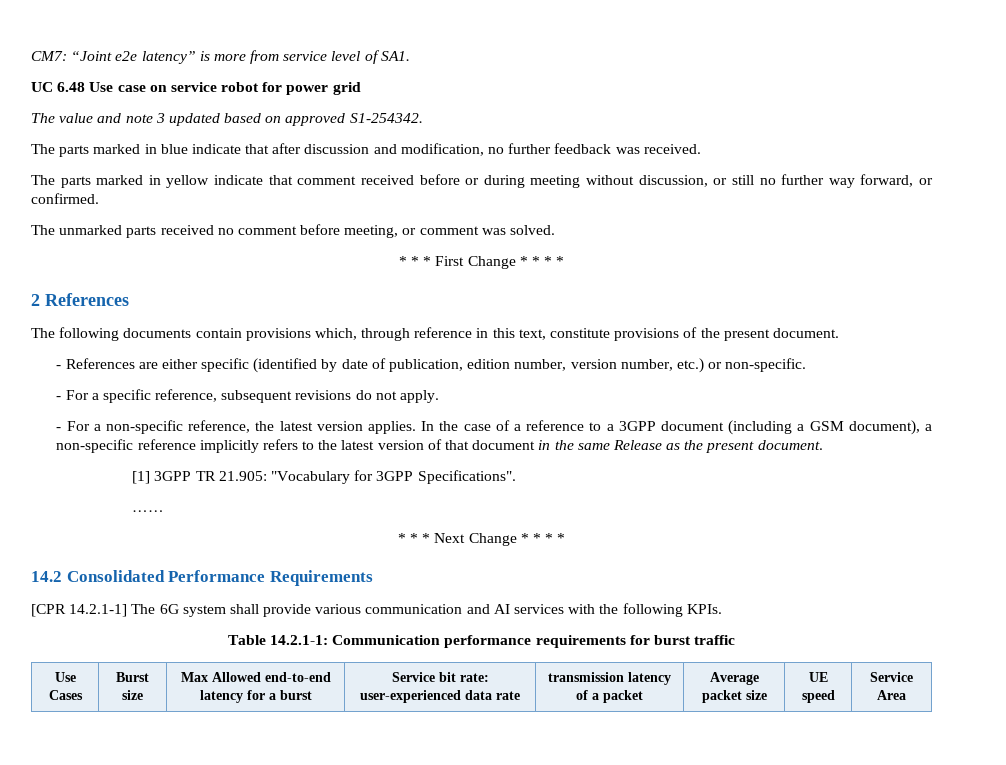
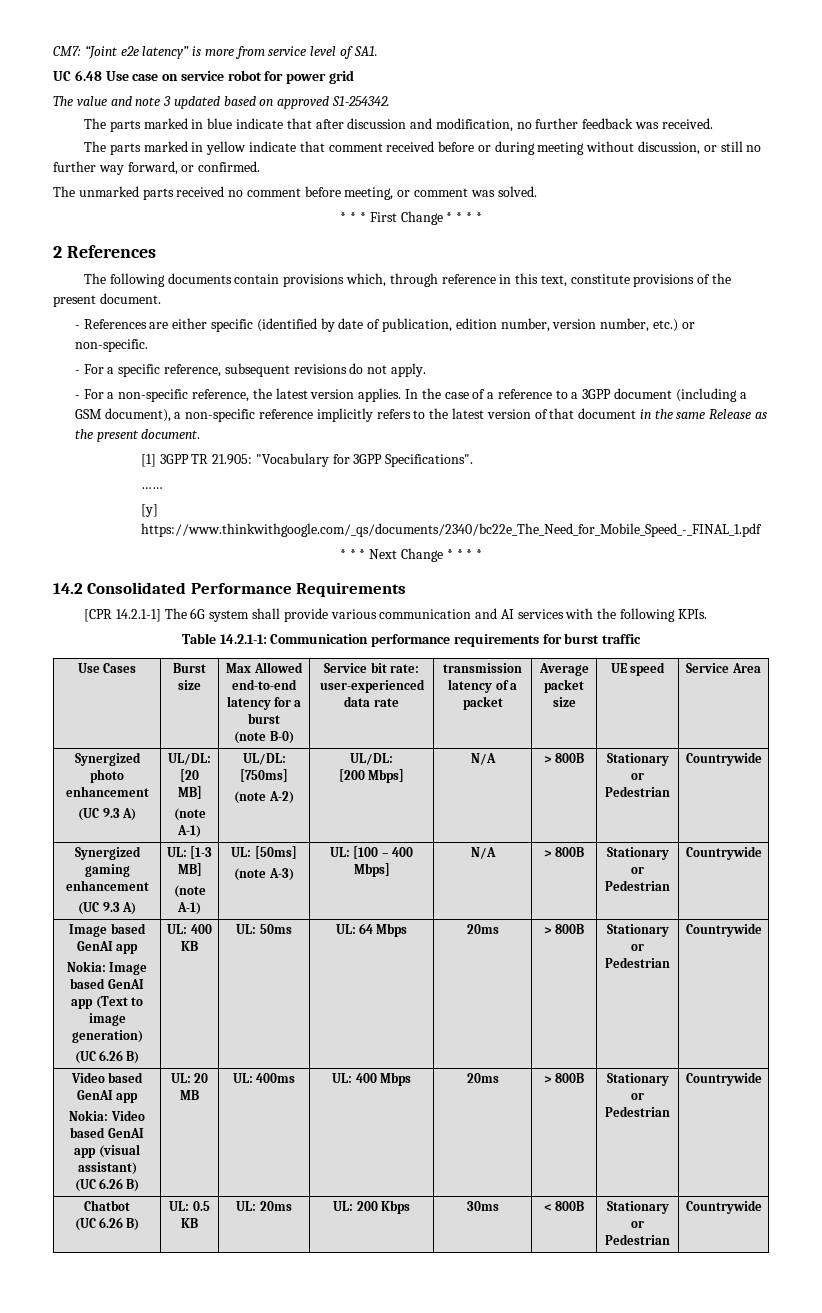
(165, 511) none -> [140,504,158,517] [140,523,762,537] // [y] https://www.thinkwithgoogle.com/_qs/documents/2340/bc22e_The_Need_for_Mobile_Speed_-_FINAL_1.pdf
(312, 695) none -> [234,731,294,744] // (note B-0)
(906, 695) none -> [74,752,141,766] [90,769,124,783] [65,786,149,797] [78,808,136,821] [168,753,211,765] [180,769,199,782] [177,786,202,799] [173,808,206,821] [177,825,201,838] [242,753,286,765] [240,769,288,782] [234,791,294,804] [350,753,393,765] [338,769,405,783] [470,753,496,765] [543,753,585,763] [606,753,669,766] [631,773,644,780] [605,786,670,797] [685,752,762,766] [74,846,141,860] [84,864,130,877] [65,880,149,891] [78,902,136,915] [166,846,213,859] [177,863,202,876] [173,885,206,898] [177,902,201,915] [231,846,297,859] [234,868,294,881] [329,846,414,859] [353,863,390,877] [470,847,496,859] [543,847,585,857] [606,847,669,860] [631,867,644,874] [605,880,670,891] [685,846,762,860] [69,923,146,937] [76,941,139,954] [66,961,148,975] [70,978,144,989] [71,996,143,1009] [88,1013,126,1026] [71,1030,143,1043] [74,1050,140,1064] [167,924,212,934] [181,941,198,951] [236,924,292,934] [335,923,408,937] [466,924,499,934] [543,924,585,934] [606,924,669,937] [631,944,644,951] [605,957,670,968] [685,923,762,937] [70,1072,144,1083] [76,1090,139,1103] [69,1110,145,1121] [70,1127,144,1138] [74,1144,140,1158] [77,1162,137,1175] [74,1178,140,1192] [170,1073,209,1083] [180,1090,199,1100] [232,1073,296,1083] [332,1072,411,1086] [466,1073,499,1083] [543,1073,585,1083] [606,1073,669,1086] [631,1093,644,1100] [605,1106,670,1117] [685,1072,762,1086] [84,1200,130,1211] [74,1217,140,1231] [169,1201,210,1211] [181,1218,198,1228] [236,1201,292,1211] [333,1200,410,1214] [466,1201,499,1211] [543,1201,585,1211] [606,1201,669,1214] [631,1221,644,1228] [605,1234,670,1245] [685,1200,762,1214] // Synergized photo enhancement // (UC 9.3 A) | UL/DL: [20 MB] // (note A-1) | UL/DL: [750ms] // (note A-2) | UL/DL: // [200 Mbps] | N/A | > 800B | Stationary or Pedestrian | Countrywide // Synergized gaming enhancement // (UC 9.3 A) | UL: [1-3 MB] // (note A-1) | UL: [50ms] // (note A-3) | UL: [100 – 400 Mbps] | N/A | > 800B | Stationary or Pedestrian | Countrywide // Image based GenAI app // Nokia: Image based GenAI app (Text to image generation) // (UC 6.26 B) | UL: 400 KB | UL: 50ms | UL: 64 Mbps | 20ms | > 800B | Stationary or Pedestrian | Countrywide // Video based GenAI app // Nokia: Video based GenAI app (visual assistant) // (UC 6.26 B) | UL: 20 MB | UL: 400ms | UL: 400 Mbps | 20ms | > 800B | Stationary or Pedestrian | Countrywide // Chatbot // (UC 6.26 B) | UL: 0.5 KB | UL: 20ms | UL: 200 Kbps | 30ms | < 800B | Stationary or Pedestrian | Countrywide

